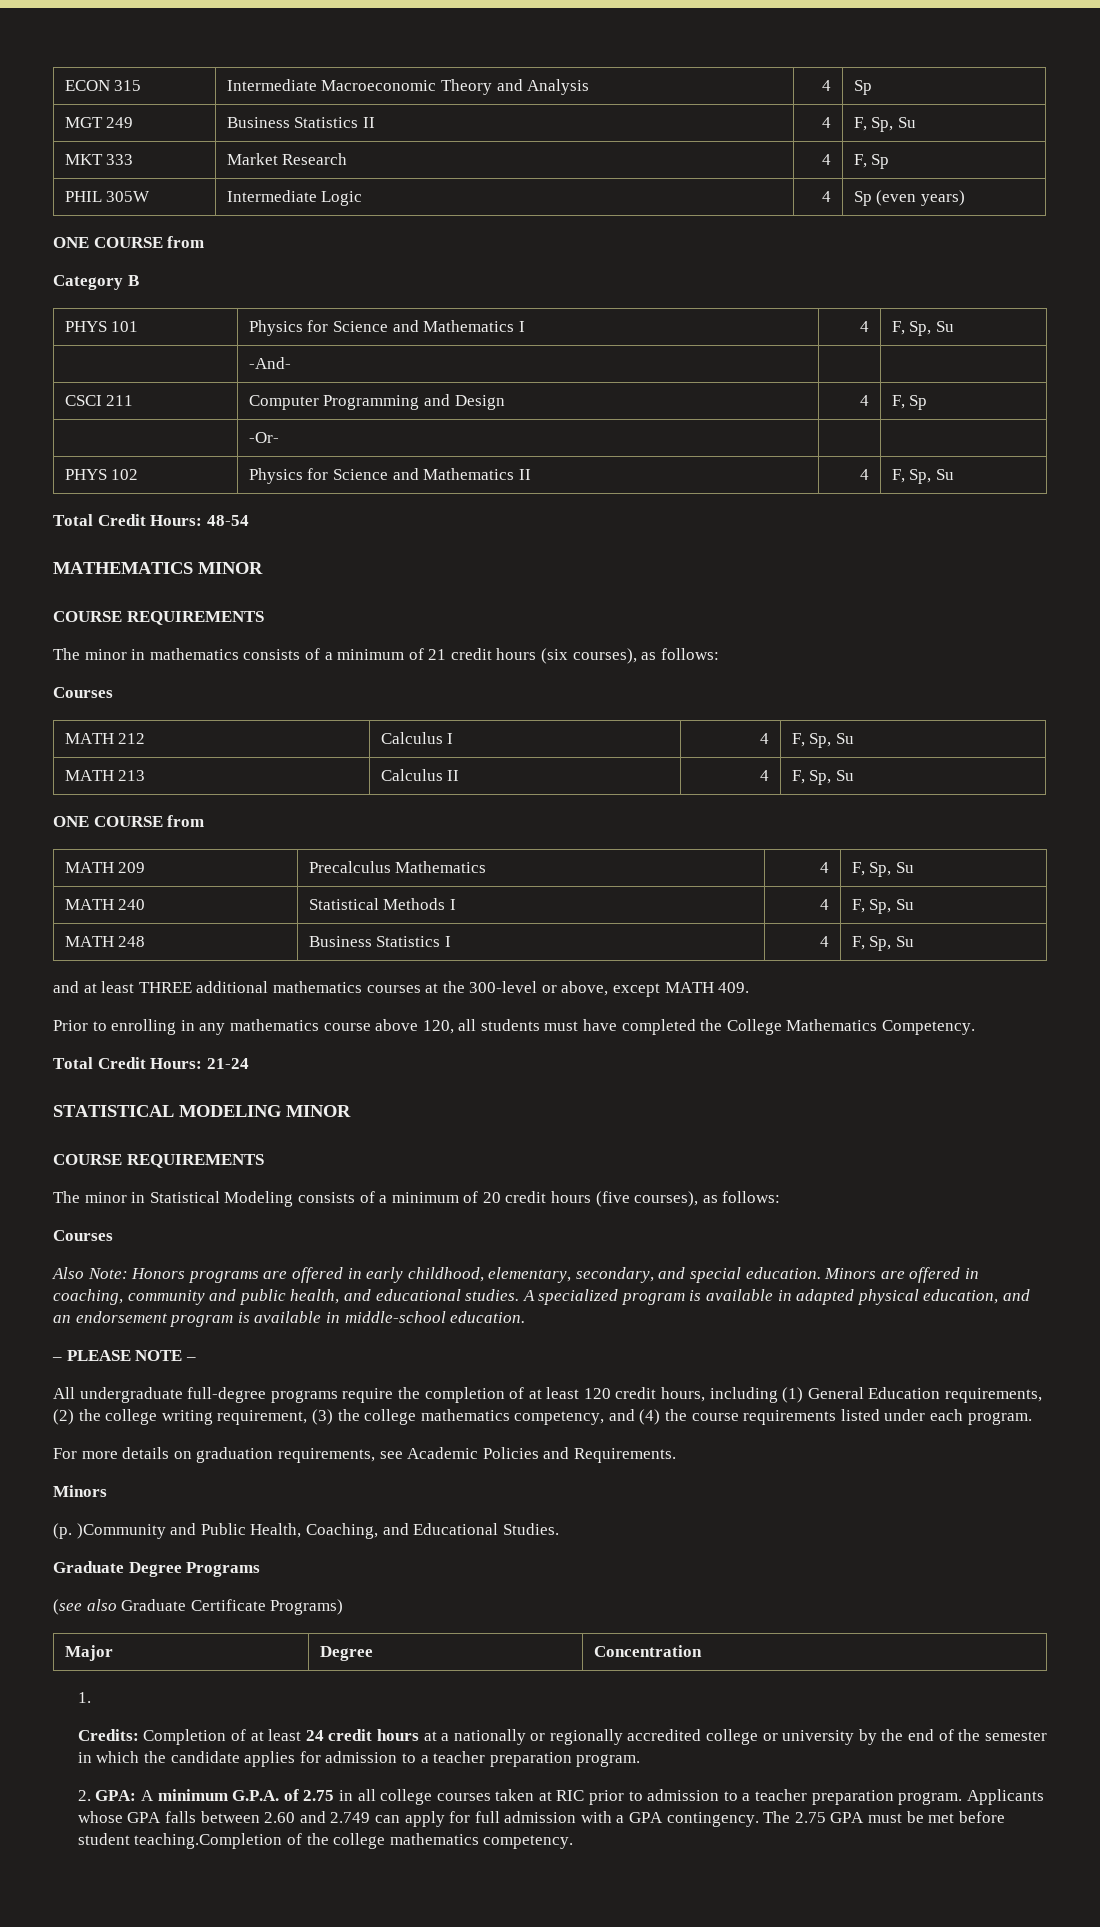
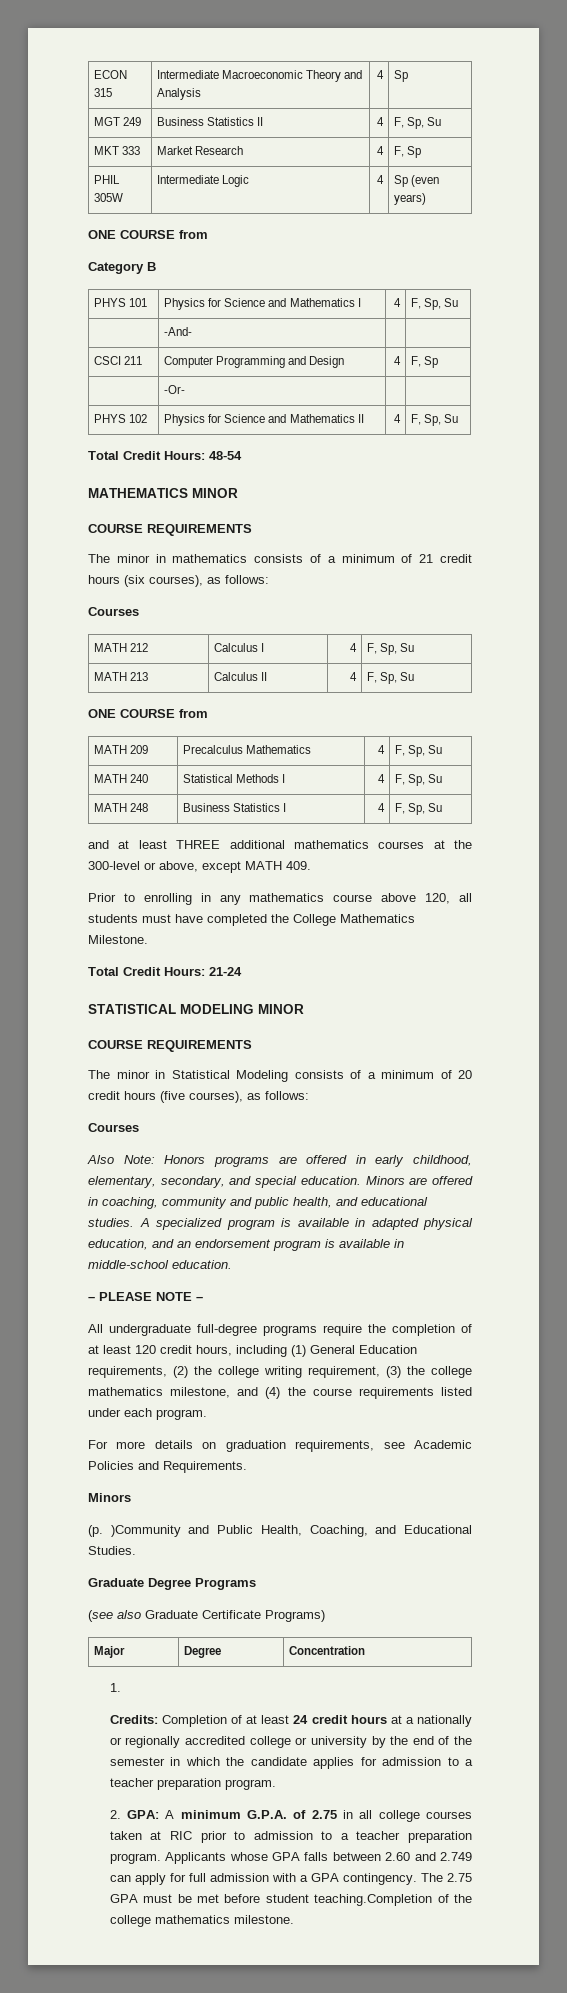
[882,1020,976,1035] Competency. -> [88,935,148,944] Milestone.
[514,1411,605,1425] competency, -> [170,1387,231,1398] milestone,
[483,1835,574,1849] competency. -> [233,1915,294,1924] milestone.

